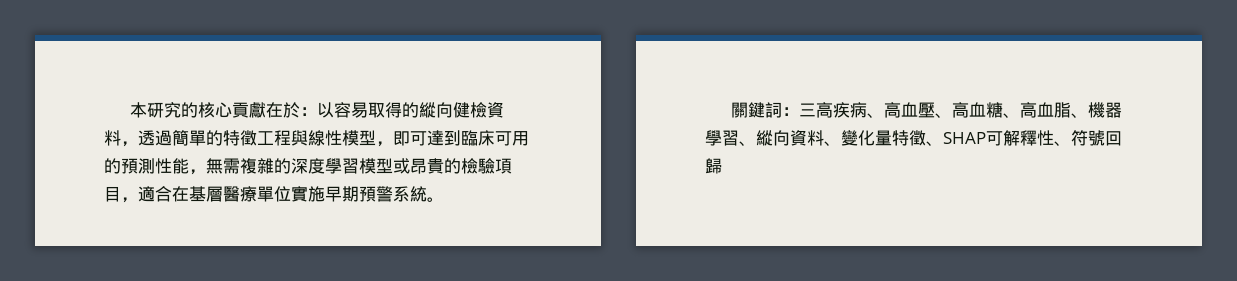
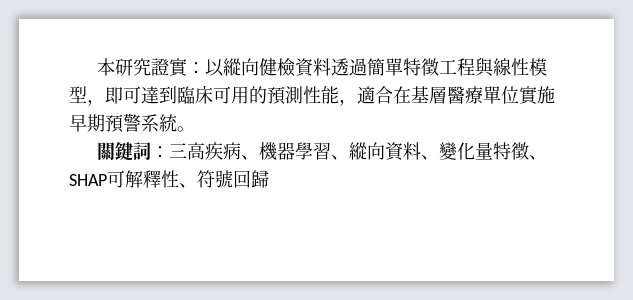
[181,102,420,118] 的核心貢獻在於：以容易取得的 -> [150,58,224,77] 證實：以
[121,141,138,147] ， -> (331, 67) none
[206,130,223,146] 的 -> (403, 67) none
[206,158,512,174] [104,186,138,203] 無需複雜的深度學習模型或昂貴的檢驗項目， -> (357, 102) none
[884,102,1089,118] 高血壓、高血糖、高血脂、 -> (259, 157) none

